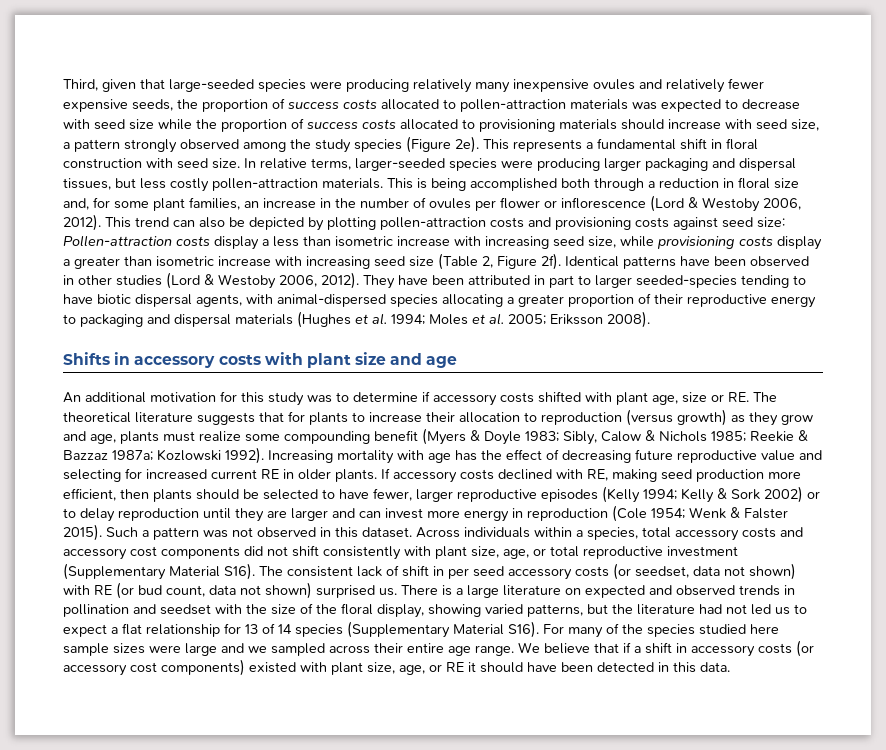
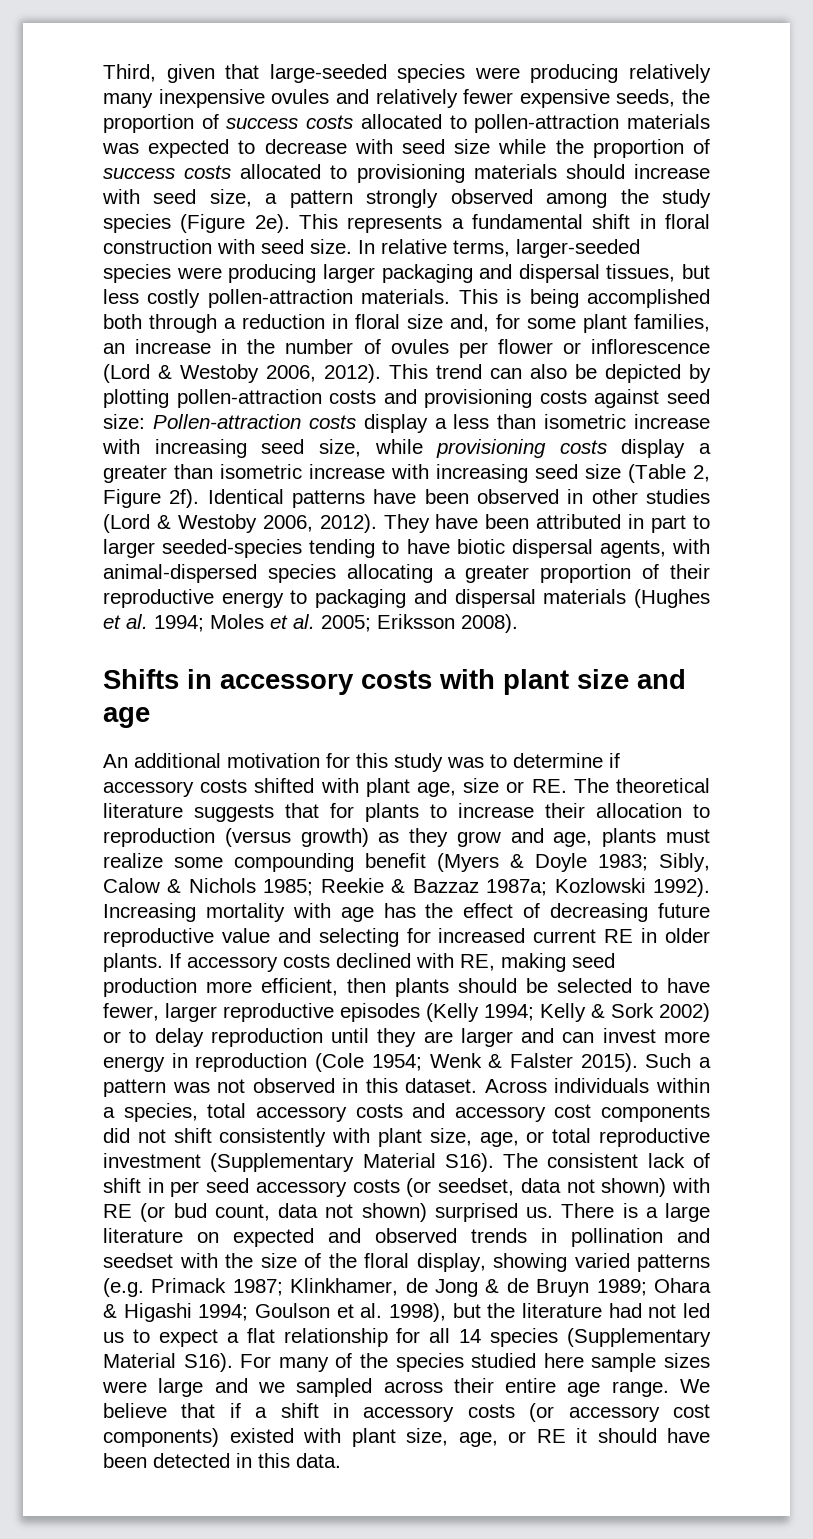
[527,604,583,617] patterns, -> [637,1254,710,1272] [103,1278,711,1297] [103,1303,446,1322] patterns (e.g. Primack 1987; Klinkhamer, de Jong & de Bruyn 1989; Ohara & Higashi 1994; Goulson et al. 1998),
[245,623,275,634] 13 of -> [429,1328,451,1343] all

